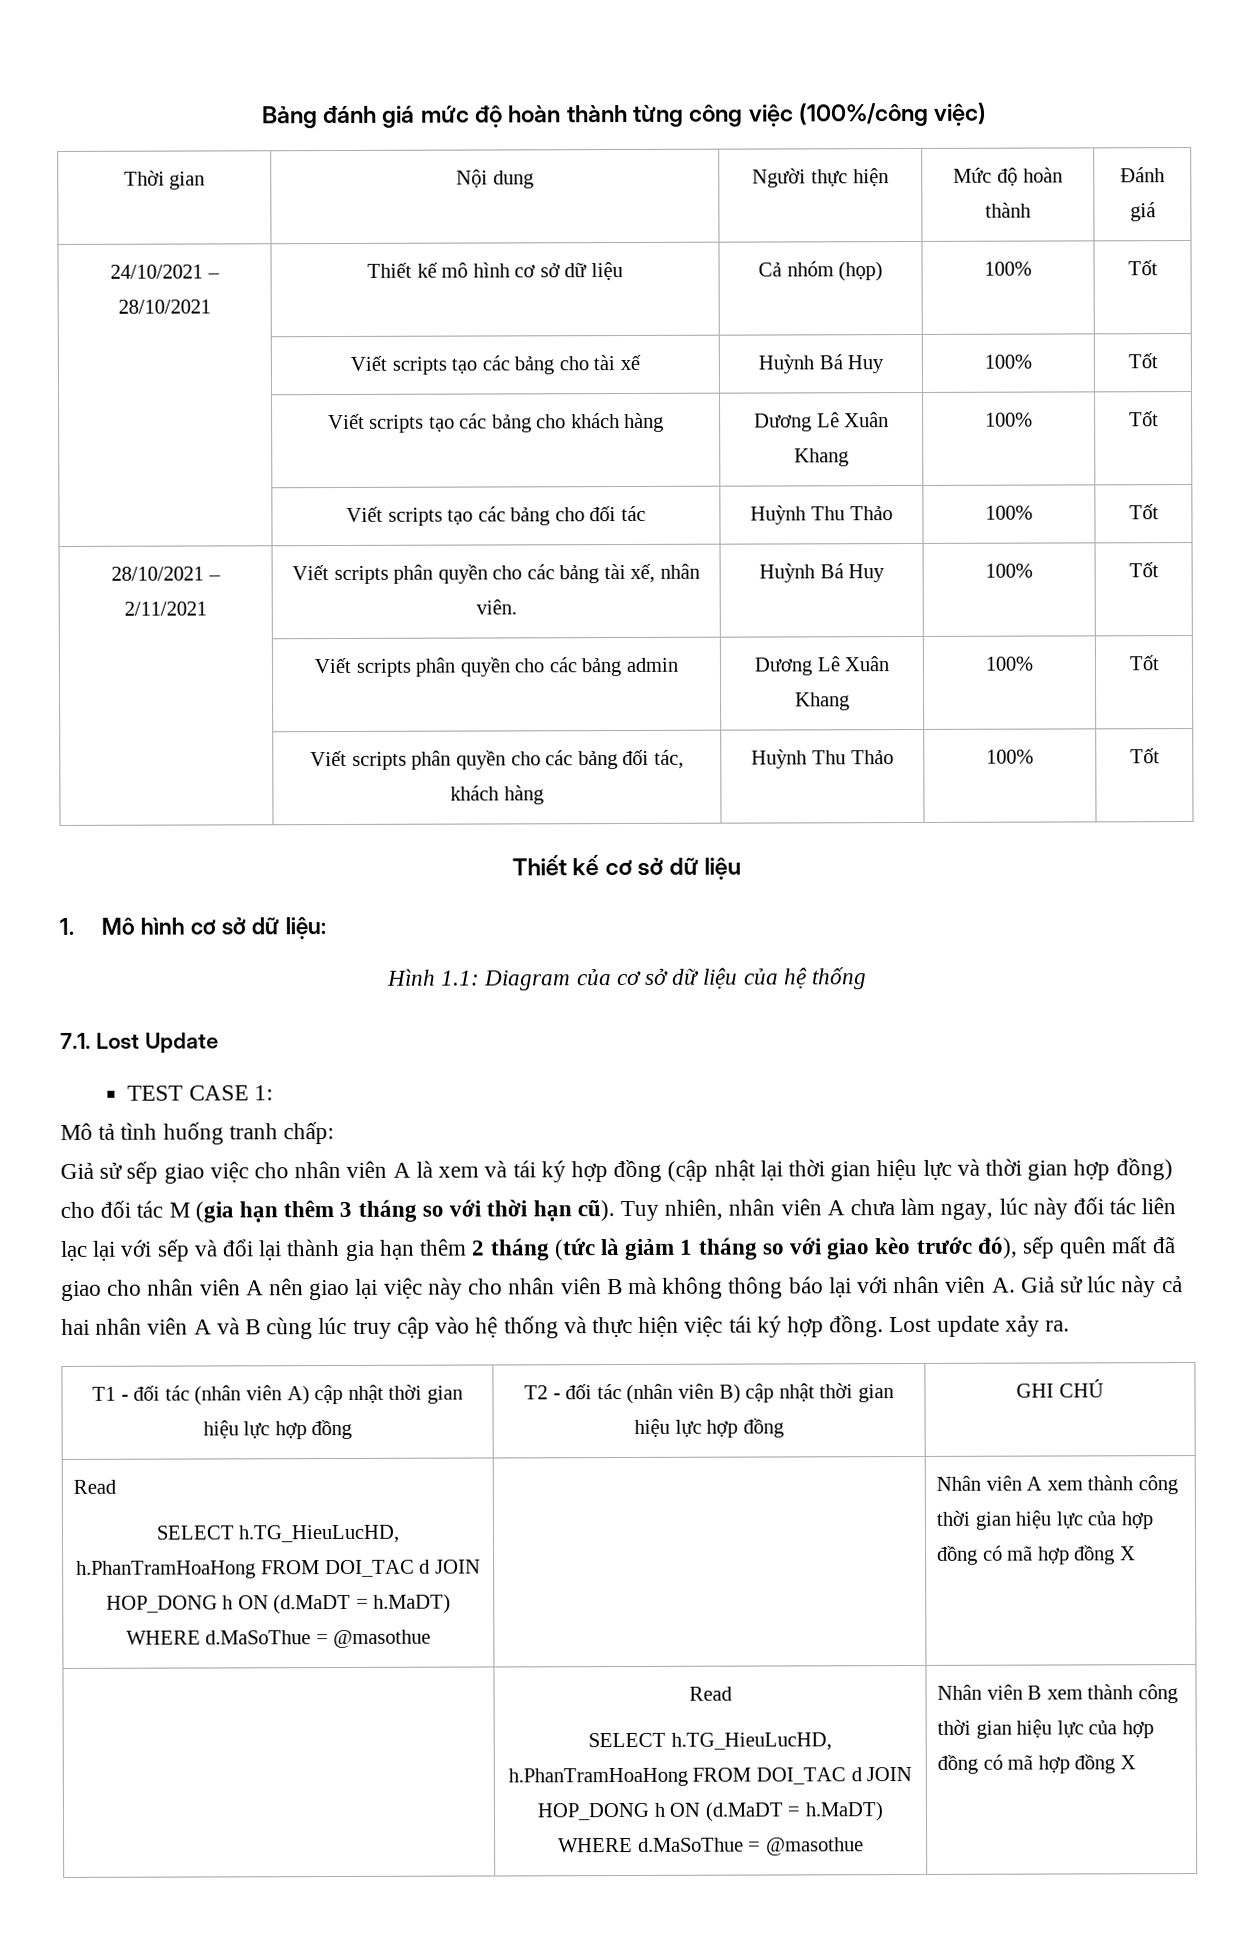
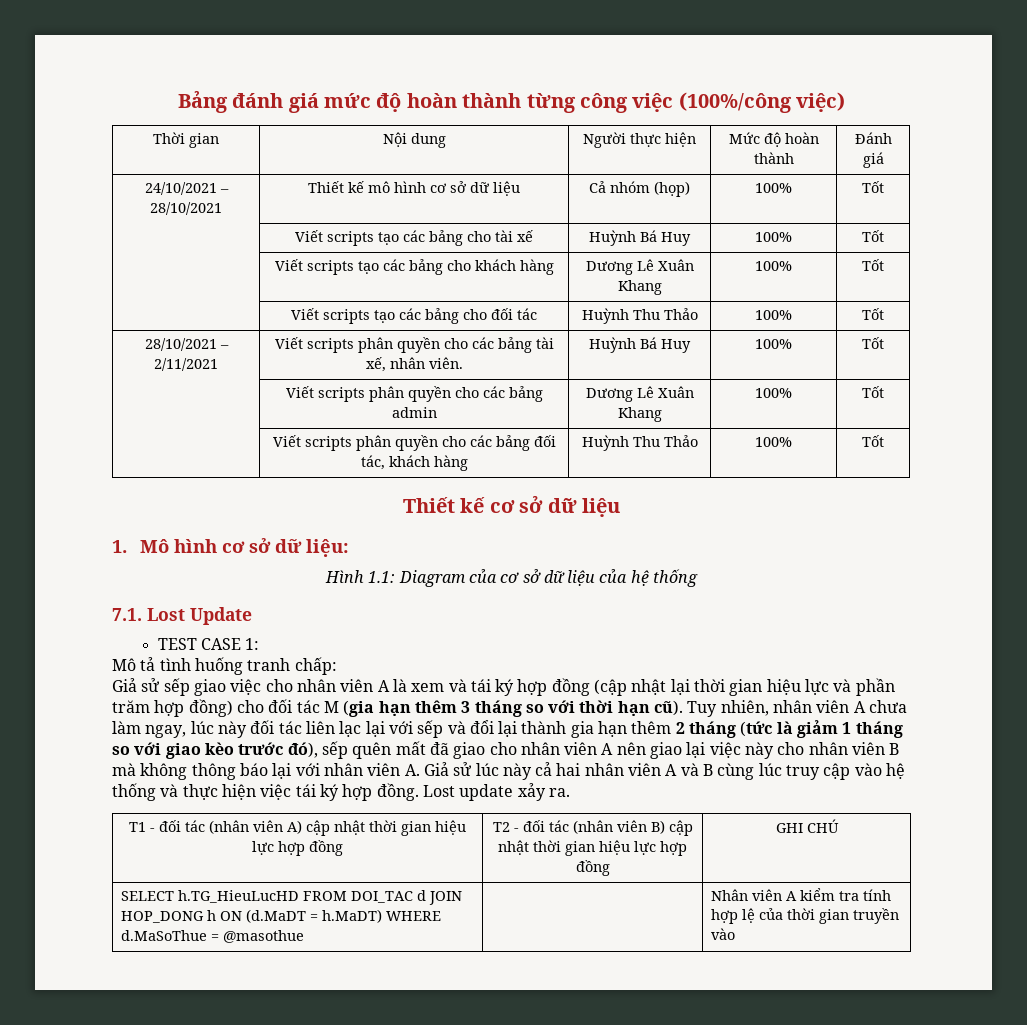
[985,1158,1069,1181] thời gian -> [855,678,895,696] [112,700,150,713] phần trăm
[73,1479,117,1494] [155,1524,401,1544] [76,1560,257,1579] Read // SELECT h.TG_HieuLucHD, h.PhanTramHoaHong -> [121,890,300,903] SELECT h.TG_HieuLucHD
[1046,1475,1178,1495] [936,1510,1153,1530] [937,1545,1136,1565] [688,1686,732,1701] [588,1732,832,1751] [507,1767,913,1787] [537,1801,883,1822] [558,1837,864,1856] [937,1684,1178,1704] [937,1719,1154,1739] [937,1754,1136,1774] xem thành công thời gian hiệu lực của hợp đồng có mã hợp đồng X // | Read // SELECT h.TG_HieuLucHD, h.PhanTramHoaHong FROM DOI_TAC d JOIN HOP_DONG h ON (d.MaDT = h.MaDT) WHERE d.MaSoThue = @masothue | Nhân viên B xem thành công thời gian hiệu lực của hợp đồng có mã hợp đồng X -> [800,888,892,901] [711,908,900,924] [711,928,736,940] kiểm tra tính hợp lệ của thời gian truyền vào

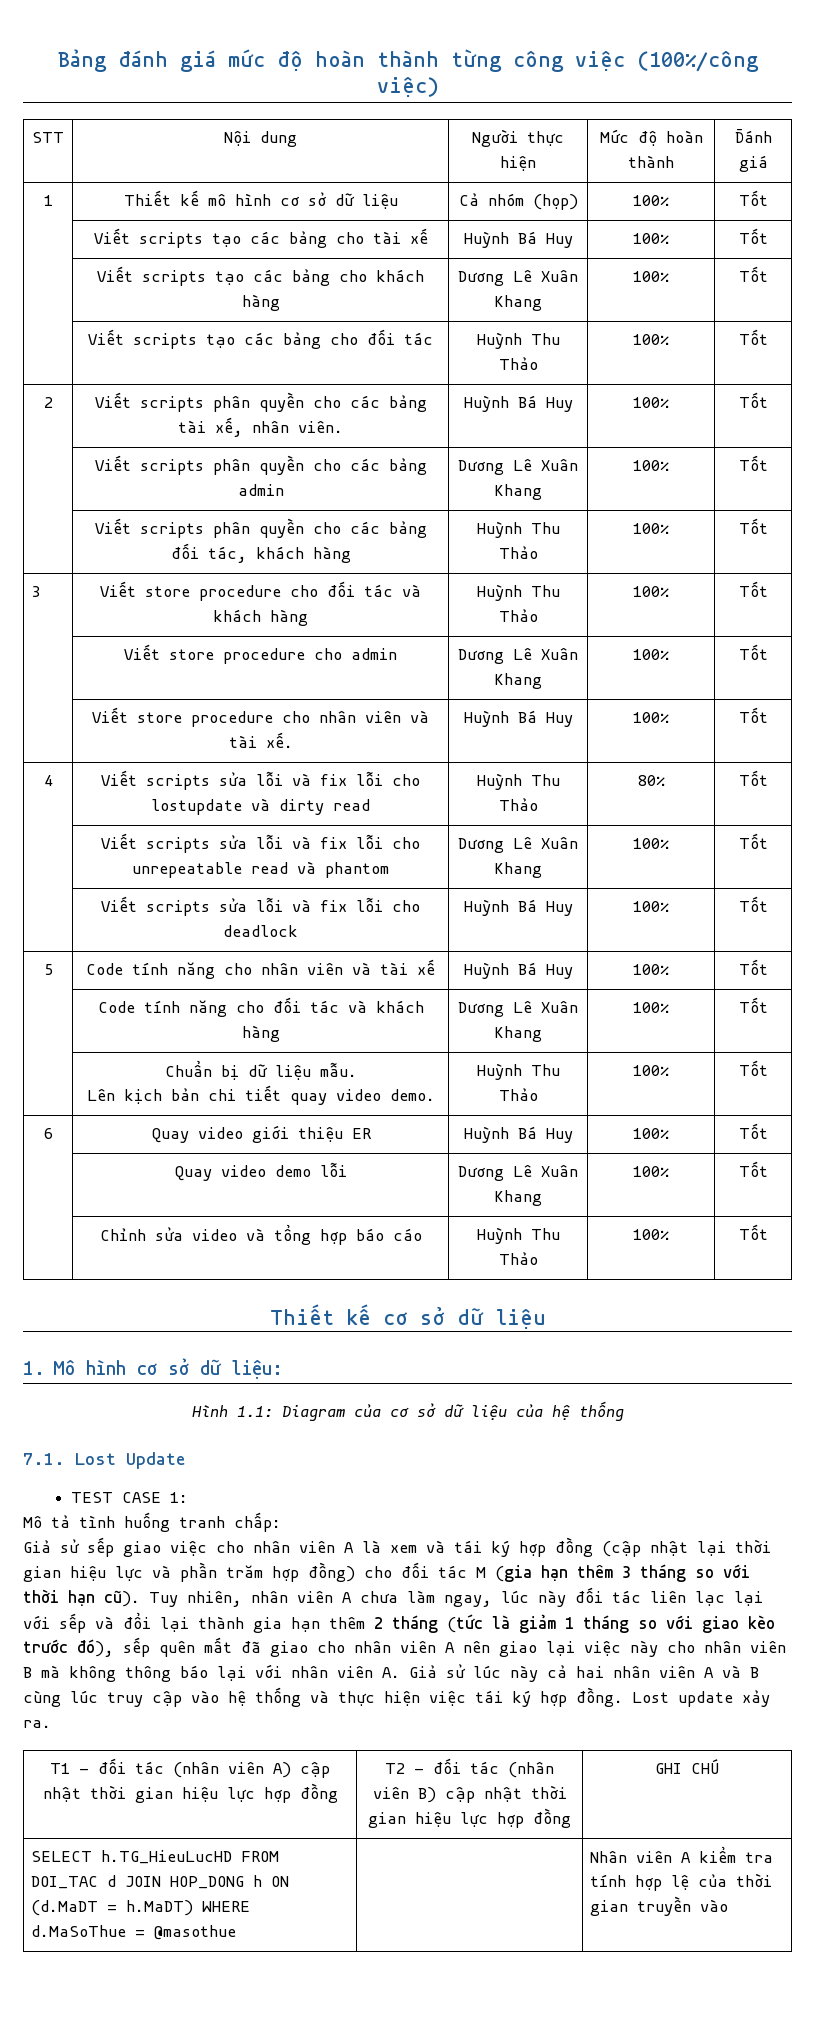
[153,132,219,148] Thời gian -> [32,132,64,143] STT
[144,182,229,195] [150,202,222,215] 24/10/2021 – 28/10/2021 -> [43,195,53,206] 1
[144,338,229,351] [154,358,218,371] 28/10/2021 – 2/11/2021 -> [43,397,53,408] 2
(884, 441) none -> [31,586,41,597] [100,581,421,601] [213,609,308,626] [476,584,560,601] [498,609,538,622] [633,586,669,597] [738,581,768,597] [124,644,397,664] [458,648,578,664] [494,673,542,689] [633,649,669,660] [738,644,768,660] [92,707,429,727] [228,732,293,748] [463,710,573,727] [633,712,669,723] [738,707,768,723] [43,775,53,786] [101,770,420,790] [151,798,370,815] [476,773,560,790] [498,798,538,811] [637,775,665,786] [738,770,768,786] [101,833,420,853] [132,861,389,878] [458,837,578,853] [494,862,542,878] [633,838,669,849] [738,833,768,849] [101,896,420,916] [223,925,298,937] [463,899,573,916] [633,901,669,912] [738,896,768,912] [43,964,53,975] [86,959,435,979] [463,962,573,979] [633,964,669,975] [738,959,768,975] [97,997,424,1017] [241,1025,280,1042] [458,1001,578,1017] [494,1026,542,1042] [633,1002,669,1013] [738,997,768,1013] [164,1060,357,1080] [86,1085,435,1105] [476,1063,560,1080] [498,1088,538,1101] [633,1065,669,1076] [738,1060,768,1076] [43,1128,53,1139] [150,1125,372,1143] [463,1126,573,1143] [633,1128,669,1139] [738,1123,768,1139] [174,1162,347,1181] [458,1165,578,1181] [494,1190,542,1206] [633,1166,669,1177] [738,1161,768,1177] [99,1224,422,1245] [476,1227,560,1244] [498,1252,538,1265] [633,1229,669,1240] [738,1224,768,1240] // 3 | Viết store procedure cho đối tác và khách hàng | Huỳnh Thu Thảo | 100% | Tốt // | Viết store procedure cho admin | Dương Lê Xuân Khang | 100% | Tốt // | Viết store procedure cho nhân viên và tài xế. | Huỳnh Bá Huy | 100% | Tốt // 4 | Viết scripts sửa lỗi và fix lỗi cho lostupdate và dirty read | Huỳnh Thu Thảo | 80% | Tốt // | Viết scripts sửa lỗi và fix lỗi cho unrepeatable read và phantom | Dương Lê Xuân Khang | 100% | Tốt // | Viết scripts sửa lỗi và fix lỗi cho deadlock | Huỳnh Bá Huy | 100% | Tốt // 5 | Code tính năng cho nhân viên và tài xế | Huỳnh Bá Huy | 100% | Tốt // | Code tính năng cho đối tác và khách hàng | Dương Lê Xuân Khang | 100% | Tốt // | Chuẩn bị dữ liệu mẫu. // Lên kịch bản chi tiết quay video demo. | Huỳnh Thu Thảo | 100% | Tốt // 6 | Quay video giới thiệu ER | Huỳnh Bá Huy | 100% | Tốt // | Quay video demo lỗi | Dương Lê Xuân Khang | 100% | Tốt // | Chỉnh sửa video và tổng hợp báo cáo | Huỳnh Thu Thảo | 100% | Tốt

